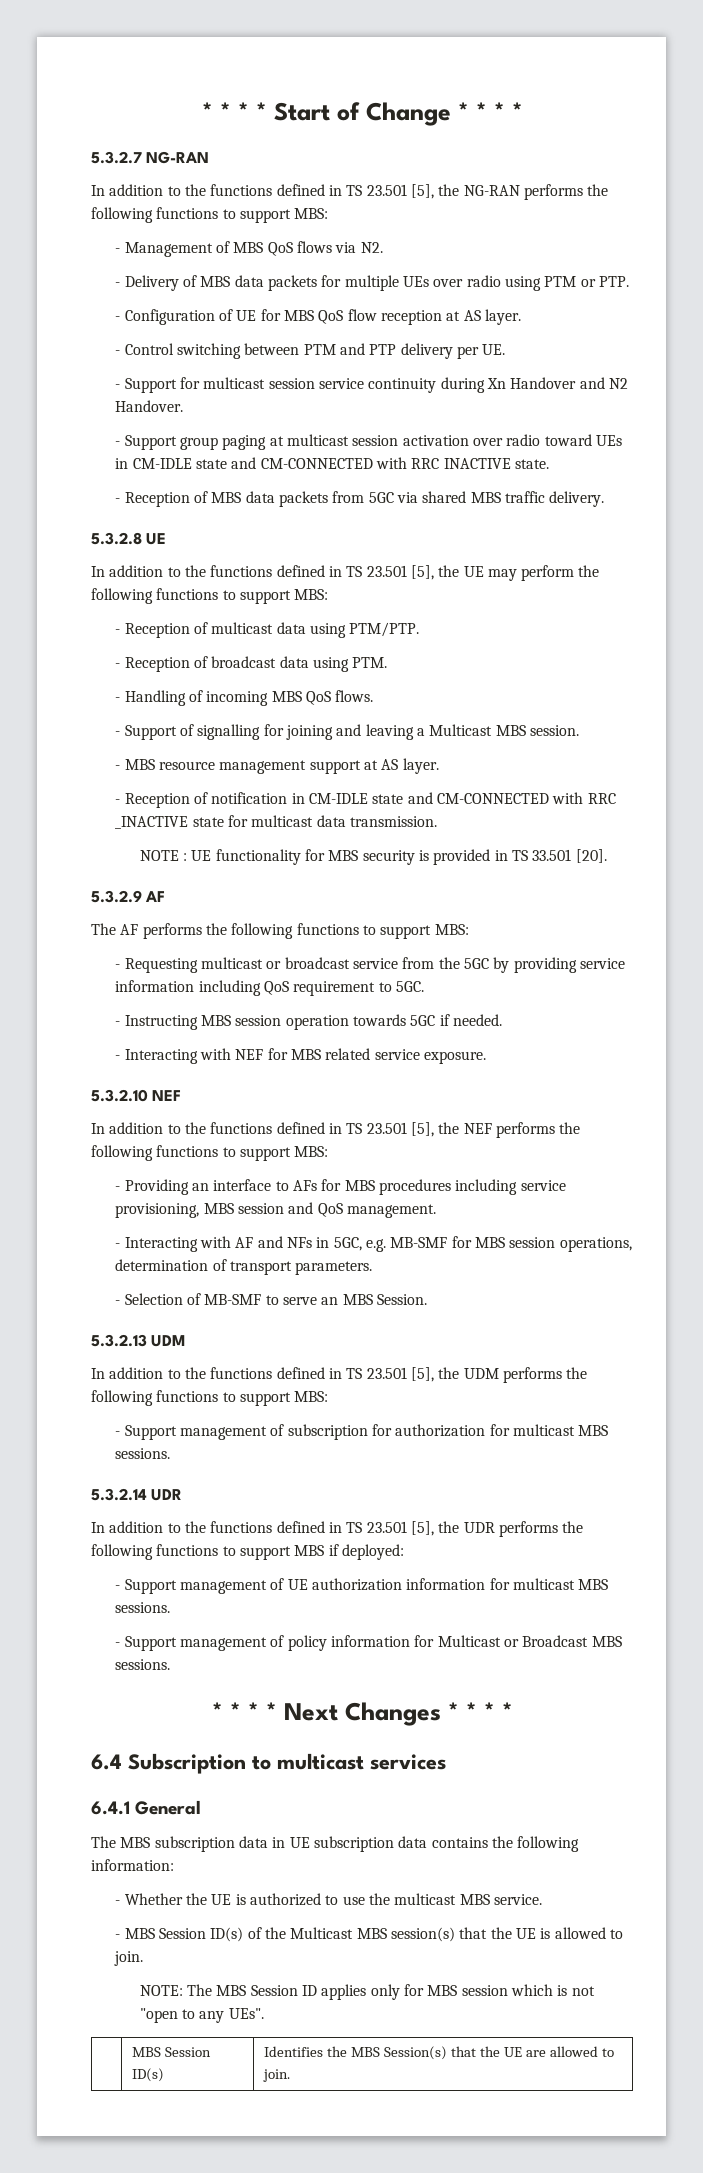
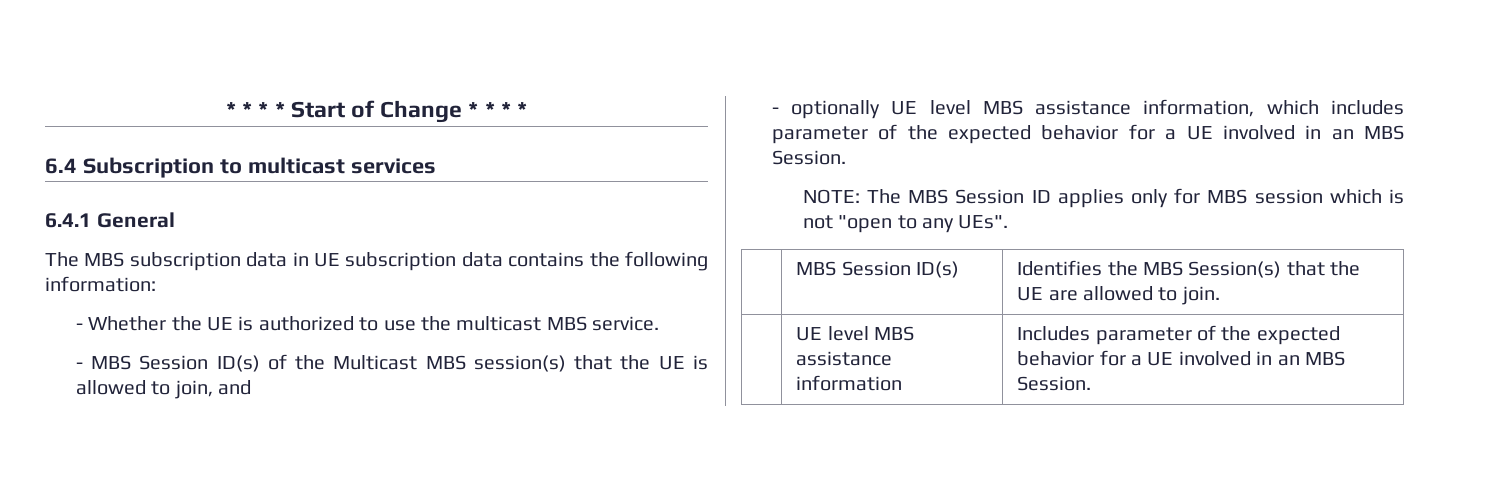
[91,151,210,164] [91,184,609,200] [91,207,329,223] [115,241,383,257] [115,275,629,291] [115,309,521,325] [115,343,506,359] [115,377,628,393] [115,400,184,412] [115,434,622,450] [115,457,549,469] [115,491,605,507] [91,532,167,545] [91,565,600,581] [91,588,329,604] [115,622,420,638] [115,656,388,672] [115,690,374,706] [115,724,579,740] [115,758,439,774] [115,792,616,808] [115,815,437,829] [139,849,607,865] [91,890,166,903] [91,923,469,939] [115,957,625,973] [115,980,424,996] [115,1014,502,1030] [115,1048,486,1064] [91,1089,182,1102] [91,1122,581,1138] [91,1145,329,1161] [115,1179,566,1195] [115,1202,436,1218] [115,1236,632,1252] [115,1259,373,1275] [115,1293,427,1305] [91,1334,187,1347] [91,1367,588,1383] [91,1390,329,1406] [115,1424,609,1440] [115,1448,171,1459] [91,1488,183,1501] [91,1521,584,1537] [91,1544,404,1560] [115,1578,609,1594] [115,1602,171,1613] [115,1635,622,1651] [115,1659,171,1670] [211,1702,513,1726] // 5.3.2.7 NG-RAN // In addition to the functions defined in TS 23.501 [5], the NG-RAN performs the following functions to support MBS: // - Management of MBS QoS flows via N2. // - Delivery of MBS data packets for multiple UEs over radio using PTM or PTP. // - Configuration of UE for MBS QoS flow reception at AS layer. // - Control switching between PTM and PTP delivery per UE. // - Support for multicast session service continuity during Xn Handover and N2 Handover. // - Support group paging at multicast session activation over radio toward UEs in CM-IDLE state and CM-CONNECTED with RRC INACTIVE state. // - Reception of MBS data packets from 5GC via shared MBS traffic delivery. // 5.3.2.8 UE // In addition to the functions defined in TS 23.501 [5], the UE may perform the following functions to support MBS: // - Reception of multicast data using PTM/PTP. // - Reception of broadcast data using PTM. // - Handling of incoming MBS QoS flows. // - Support of signalling for joining and leaving a Multicast MBS session. // - MBS resource management support at AS layer. // - Reception of notification in CM-IDLE state and CM-CONNECTED with RRC _INACTIVE state for multicast data transmission. // NOTE : UE functionality for MBS security is provided in TS 33.501 [20]. // 5.3.2.9 AF // The AF performs the following functions to support MBS: // - Requesting multicast or broadcast service from the 5GC by providing service information including QoS requirement to 5GC. // - Instructing MBS session operation towards 5GC if needed. // - Interacting with NEF for MBS related service exposure. // 5.3.2.10 NEF // In addition to the functions defined in TS 23.501 [5], the NEF performs the following functions to support MBS: // - Providing an interface to AFs for MBS procedures including service provisioning, MBS session and QoS management. // - Interacting with AF and NFs in 5GC, e.g. MB-SMF for MBS session operations, determination of transport parameters. // - Selection of MB-SMF to serve an MBS Session. // 5.3.2.13 UDM // In addition to the functions defined in TS 23.501 [5], the UDM performs the following functions to support MBS: // - Support management of subscription for authorization for multicast MBS sessions. // 5.3.2.14 UDR // In addition to the functions defined in TS 23.501 [5], the UDR performs the following functions to support MBS if deployed: // - Support management of UE authorization information for multicast MBS sessions. // - Support management of policy information for Multicast or Broadcast MBS sessions. // * * * * Next Changes * * * * -> (528, 109) none
[114,1951,144,1966] join. -> [174,380,252,399] [771,99,1404,119] [771,124,1404,144] [771,150,846,165] join, and // - optionally UE level MBS assistance information, which includes parameter of the expected behavior for a UE involved in an MBS Session.
(291, 2075) none -> [796,326,914,341] [796,351,893,366] [796,375,903,391] [1017,325,1340,345] [1017,350,1345,366] [1017,376,1092,391] // | UE level MBS assistance information | Includes parameter of the expected behavior for a UE involved in an MBS Session.

